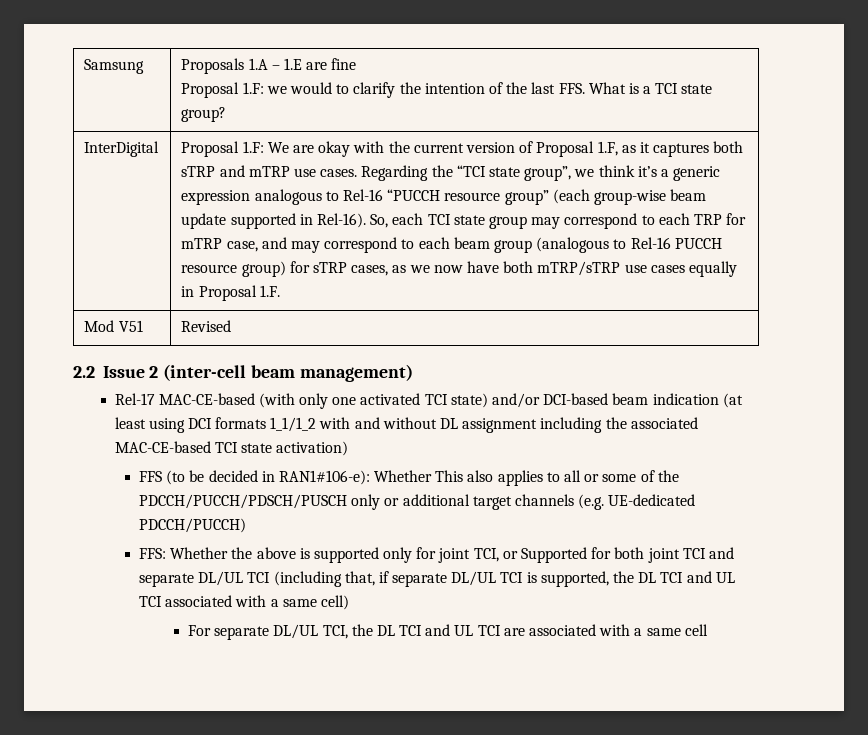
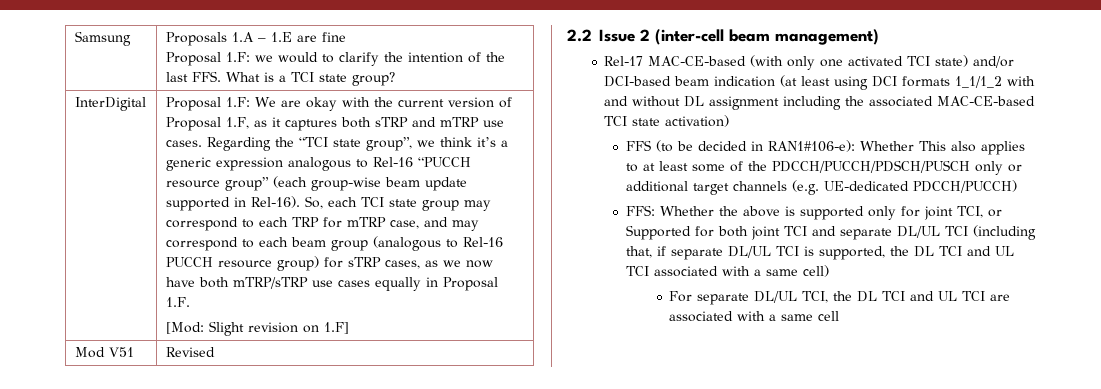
(280, 291) none -> [165,321,349,336] // [Mod: Slight revision on 1.F]
[564,470,600,482] all or -> [642,161,688,171] at least

